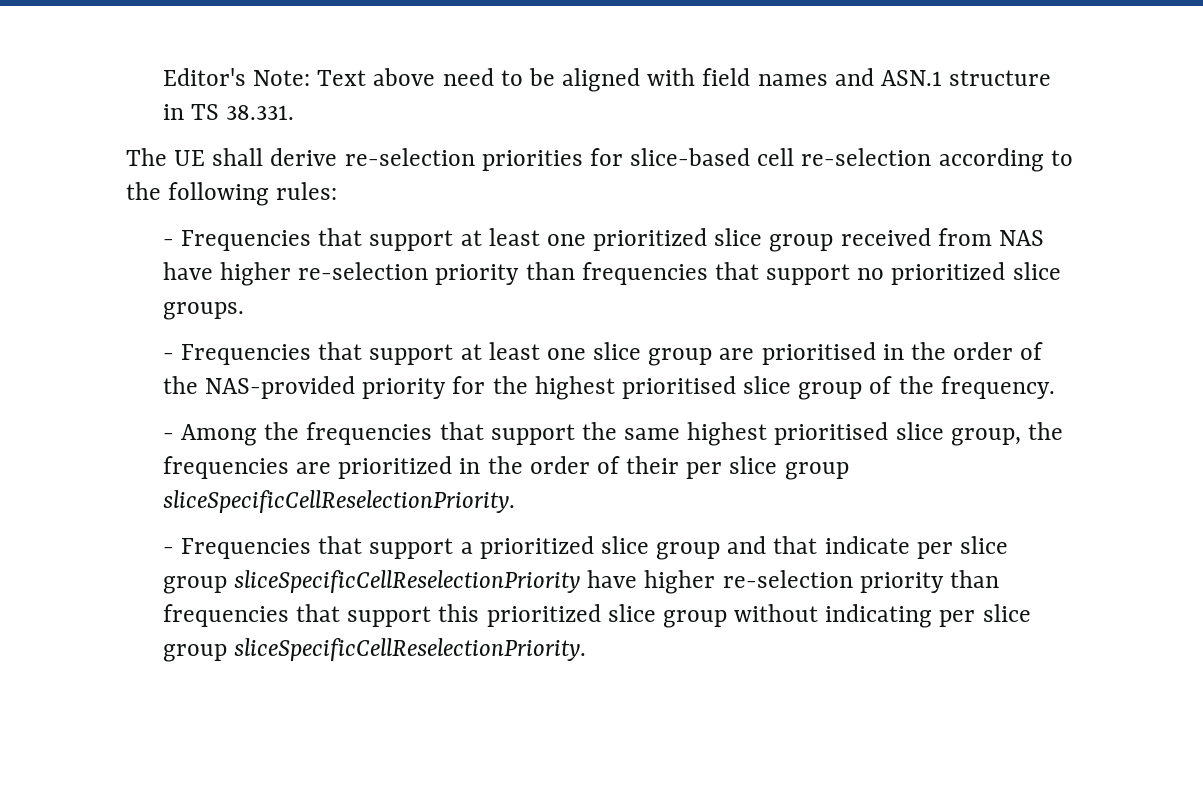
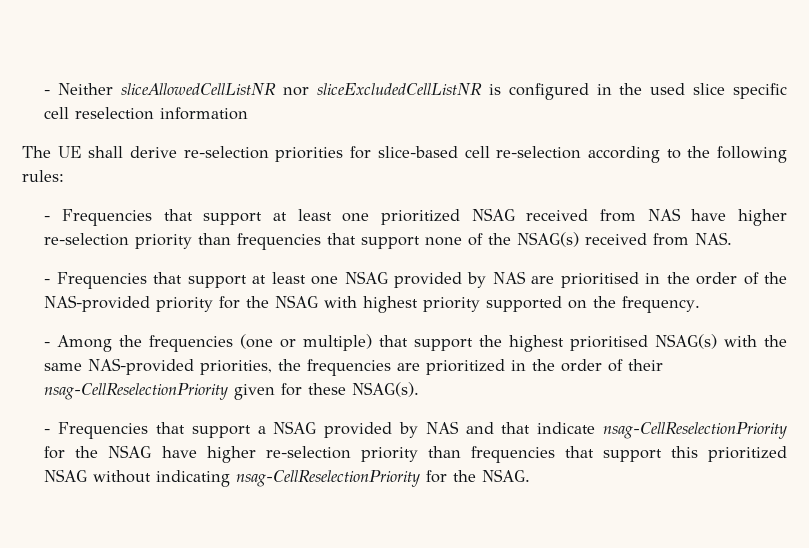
[163,68,1052,92] [163,104,295,120] Editor's Note: Text above need to be aligned with field names and ASN.1 structure in TS 38.331. -> [44,83,788,100] [44,107,249,120] - Neither sliceAllowedCellListNR nor sliceExcludedCellListNR is configured in the used slice specific cell reselection information
[714,228,834,252] slice group -> [471,208,515,221] NSAG
[857,262,1061,285] [163,302,245,320] [163,342,713,366] no prioritized slice groups. // - Frequencies that support at least one slice group -> [425,232,733,247] [44,271,526,289] none of the NSAG(s) received from NAS. // - Frequencies that support at least one NSAG provided by NAS
[534,376,893,400] highest prioritised slice group of -> [275,295,588,313] NSAG with highest priority supported on
(433, 433) none -> [240,334,373,351] (one or multiple)
[624,422,1021,446] same highest prioritised slice group, -> [509,334,788,352] [44,358,273,375] highest prioritised NSAG(s) with the same NAS-provided priorities,
[686,456,849,480] [163,490,516,513] per slice group sliceSpecificCellReselectionPriority. -> [44,382,420,400] nsag-CellReselectionPriority given for these NSAG(s).
[479,536,1008,560] [163,570,581,594] prioritized slice group and that indicate per slice group sliceSpecificCellReselectionPriority -> [273,421,787,439] [44,445,152,459] NSAG provided by NAS and that indicate nsag-CellReselectionPriority for the NSAG
[607,604,1031,628] [163,638,587,662] slice group without indicating per slice group sliceSpecificCellReselectionPriority. -> [44,469,531,487] NSAG without indicating nsag-CellReselectionPriority for the NSAG.

